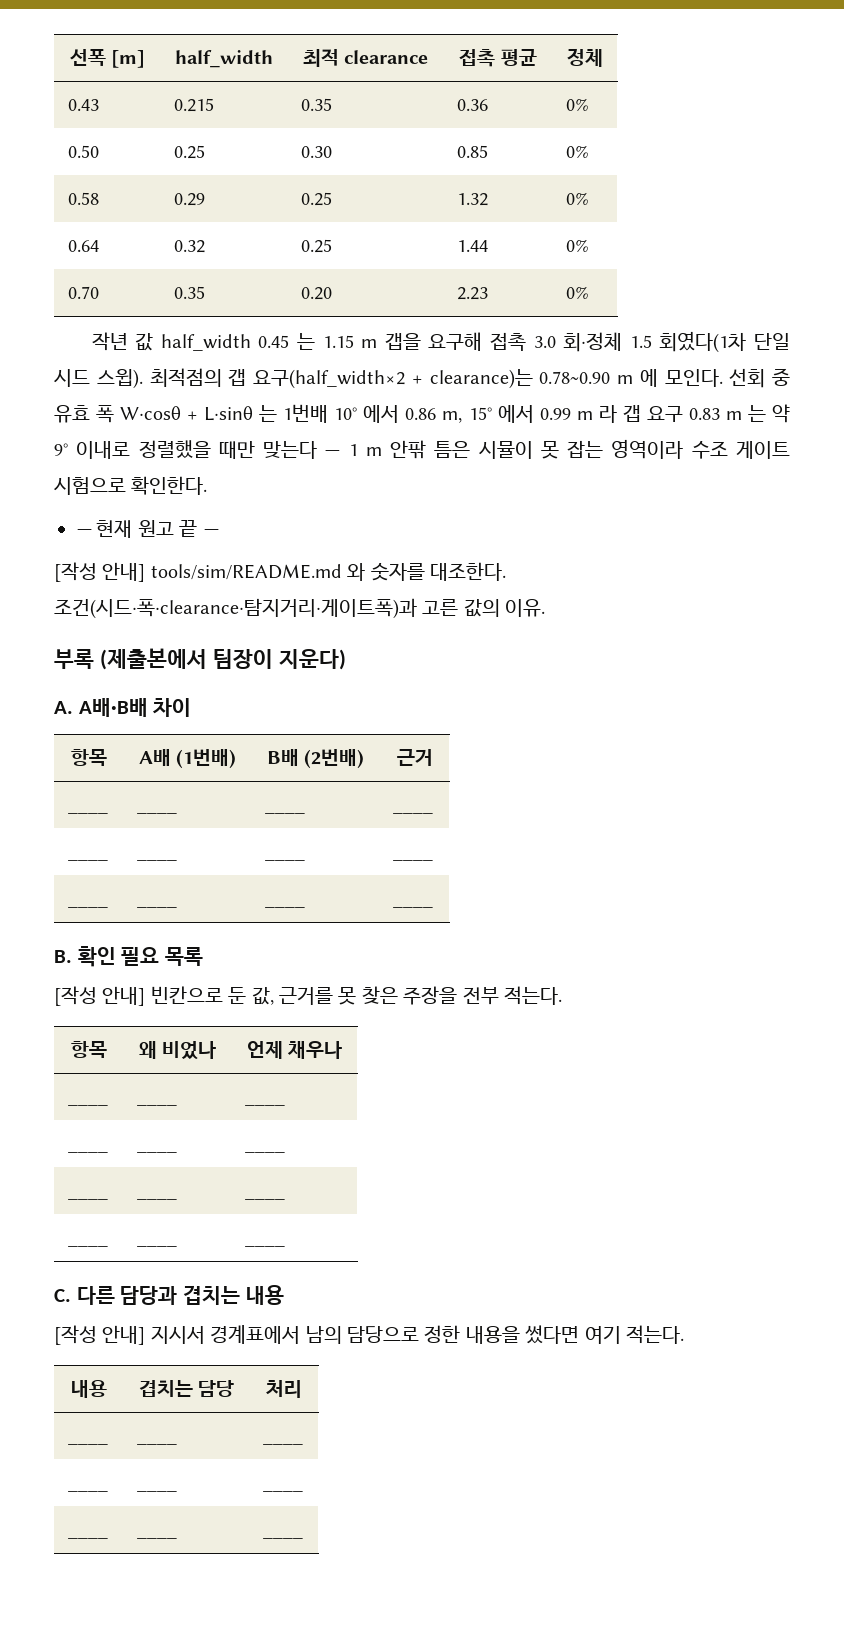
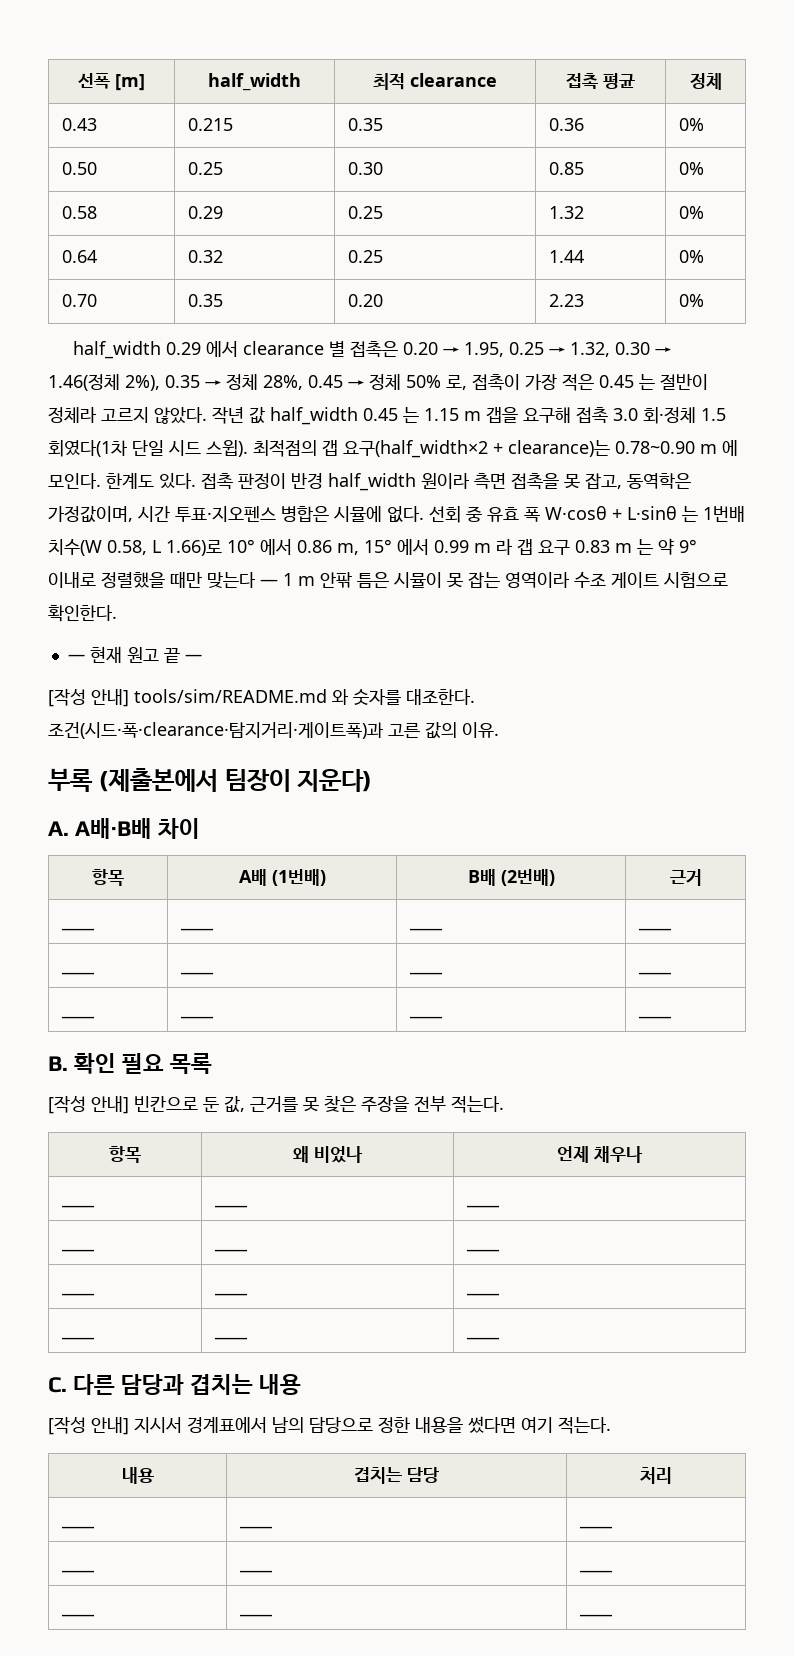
(590, 292) none -> [72,341,672,359] [48,374,708,391] [48,407,207,424] half_width 0.29 에서 clearance 별 접촉은 0.20 → 1.95, 0.25 → 1.32, 0.30 → 1.46(정체 2%), 0.35 → 정체 28%, 0.45 → 정체 50% 로, 접촉이 가장 적은 0.45 는 절반이 정체라 고르지 않았다.
(723, 378) none -> [106,472,691,491] [48,506,424,523] 한계도 있다. 접촉 판정이 반경 half_width 원이라 측면 접촉을 못 잡고, 동역학은 가정값이며, 시간 투표·지오펜스 병합은 시뮬에 없다.
(329, 413) none -> [48,539,222,556] 치수(W 0.58, L 1.66)로

